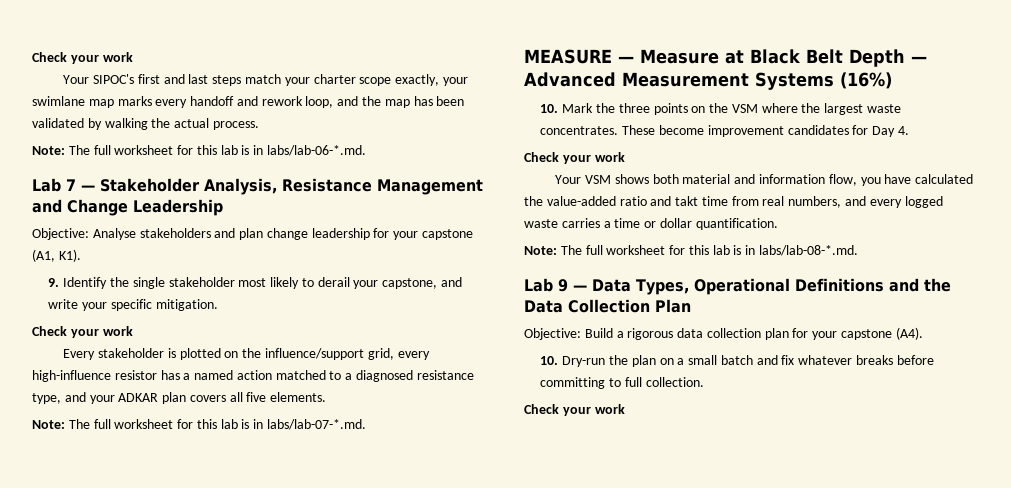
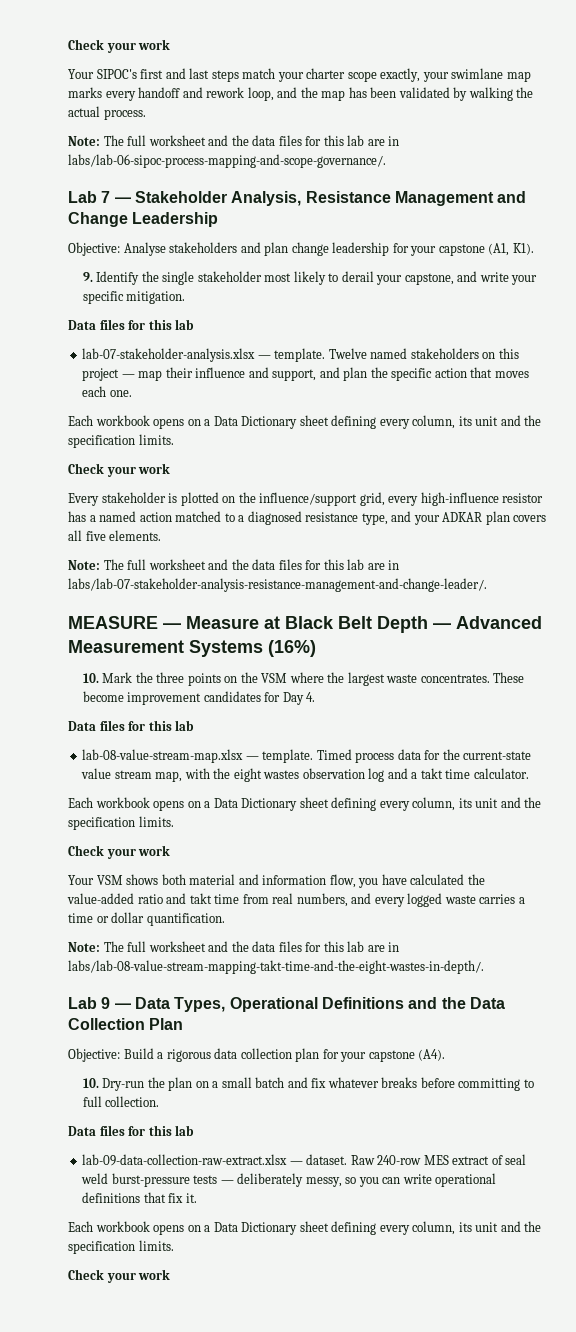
[177,145,367,156] for this lab is in labs/lab-06-*.md. -> [208,135,400,146] [68,154,386,168] and the data files for this lab are in labs/lab-06-sipoc-process-mapping-and-scope-governance/.
(218, 305) none -> [68,319,195,330] [82,348,519,362] [82,367,529,381] [82,386,132,397] [68,415,542,429] [68,434,174,448] // Data files for this lab // lab-07-stakeholder-analysis.xlsx — template. Twelve named stakeholders on this project — map their influence and support, and plan the specific action that moves each one. // Each workbook opens on a Data Dictionary sheet defining every column, its unit and the specification limits.
[177,419,367,430] for this lab is in labs/lab-07-*.md. -> [208,559,400,570] [68,578,487,592] and the data files for this lab are in labs/lab-07-stakeholder-analysis-resistance-management-and-change-leader/.
(909, 130) none -> [68,720,195,731] [82,749,532,763] [81,768,529,782] [68,797,542,811] [68,816,174,830] // Data files for this lab // lab-08-value-stream-map.xlsx — template. Timed process data for the current-state value stream map, with the eight wastes observation log and a takt time calculator. // Each workbook opens on a Data Dictionary sheet defining every column, its unit and the specification limits.
[669,245,859,256] for this lab is in labs/lab-08-*.md. -> [208,941,400,952] [68,960,484,974] and the data files for this lab are in labs/lab-08-value-stream-mapping-takt-time-and-the-eight-wastes-in-depth/.
(704, 382) none -> [68,1125,195,1136] [82,1154,527,1166] [81,1173,497,1187] [82,1192,197,1203] [68,1221,542,1235] [68,1240,174,1254] // Data files for this lab // lab-09-data-collection-raw-extract.xlsx — dataset. Raw 240-row MES extract of seal weld burst-pressure tests — deliberately messy, so you can write operational definitions that fix it. // Each workbook opens on a Data Dictionary sheet defining every column, its unit and the specification limits.

